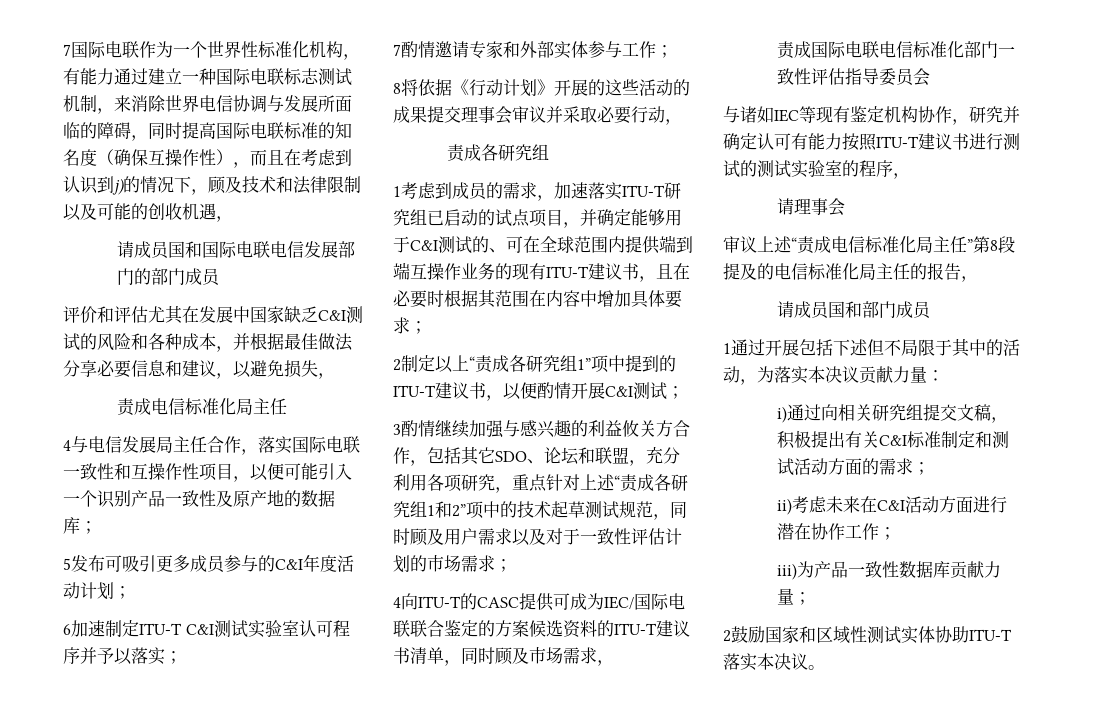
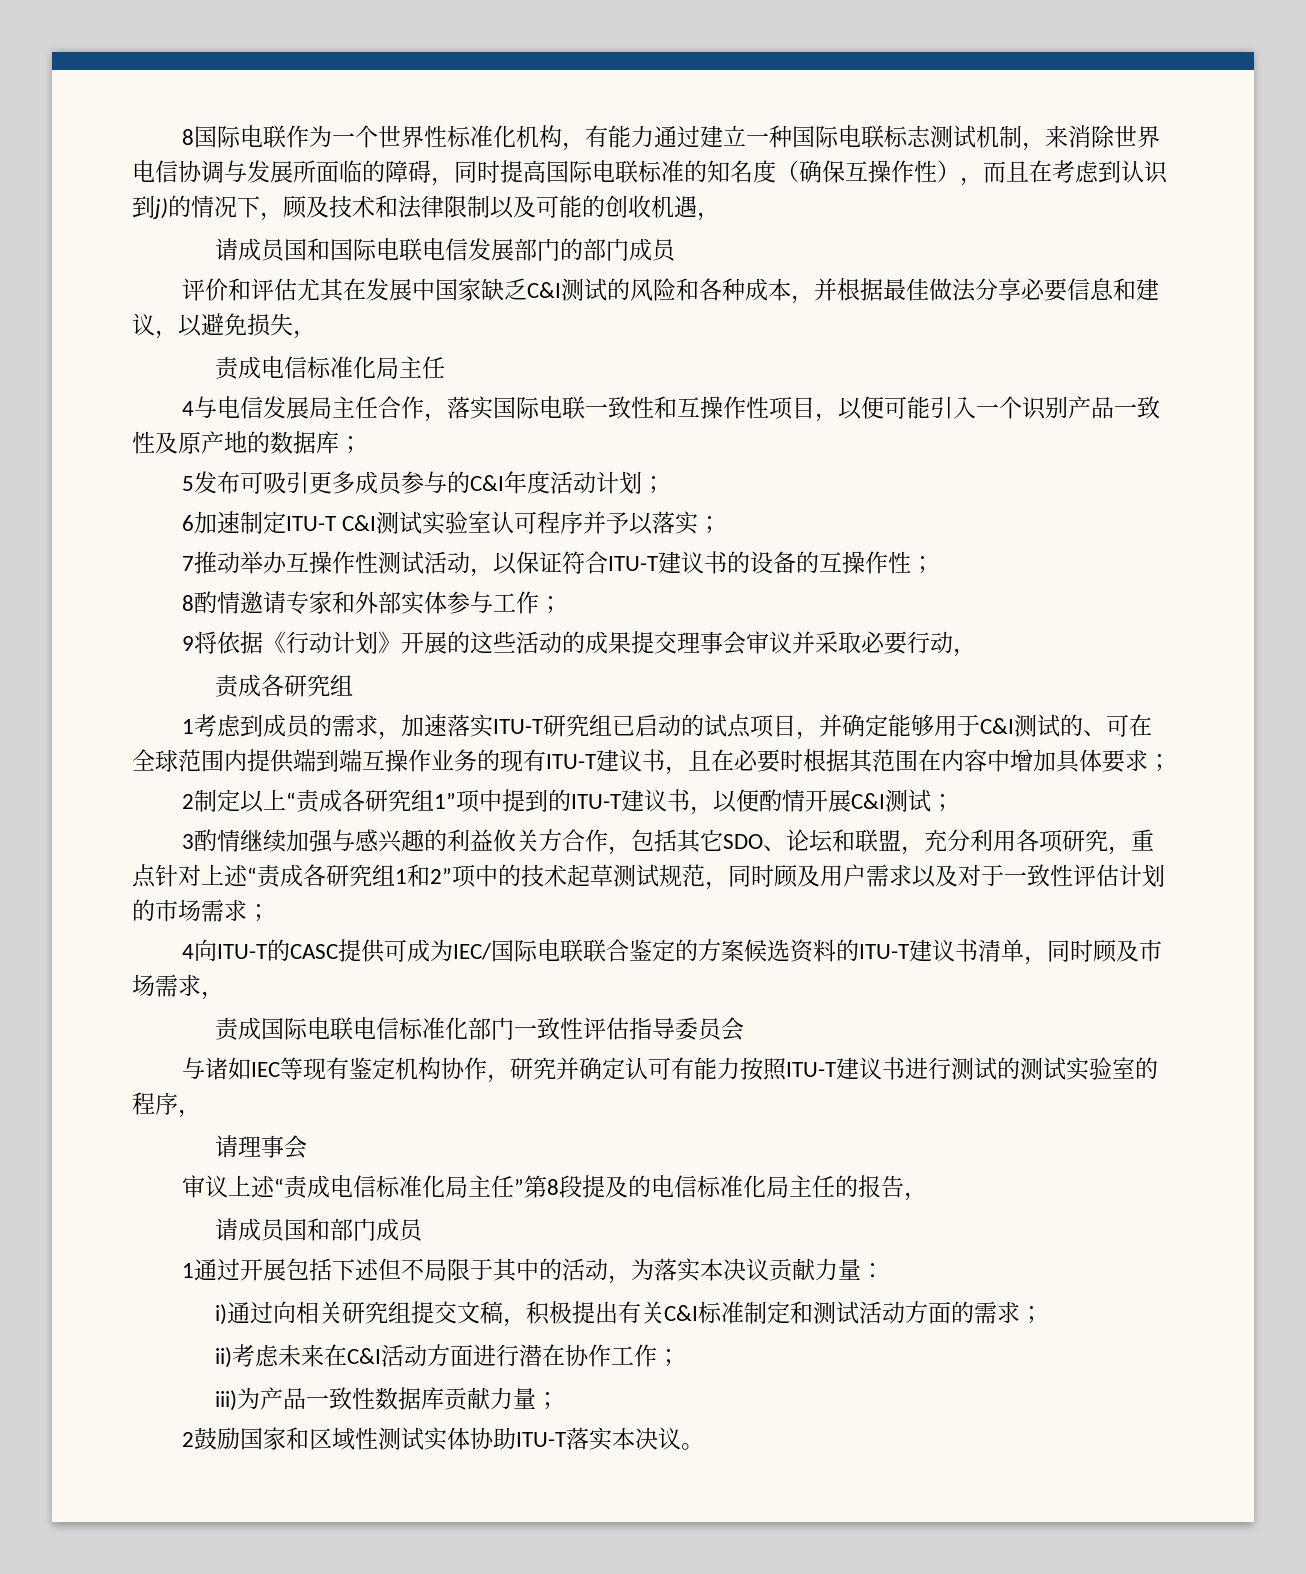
[63,44,71,56] 7 -> [181,129,194,145] 8
(401, 50) none -> [193,551,934,577] [181,595,194,611] 推动举办互操作性测试活动，以保证符合ITU-T建议书的设备的互操作性； // 8
[393,83,401,94] 8 -> [181,636,194,651] 9

